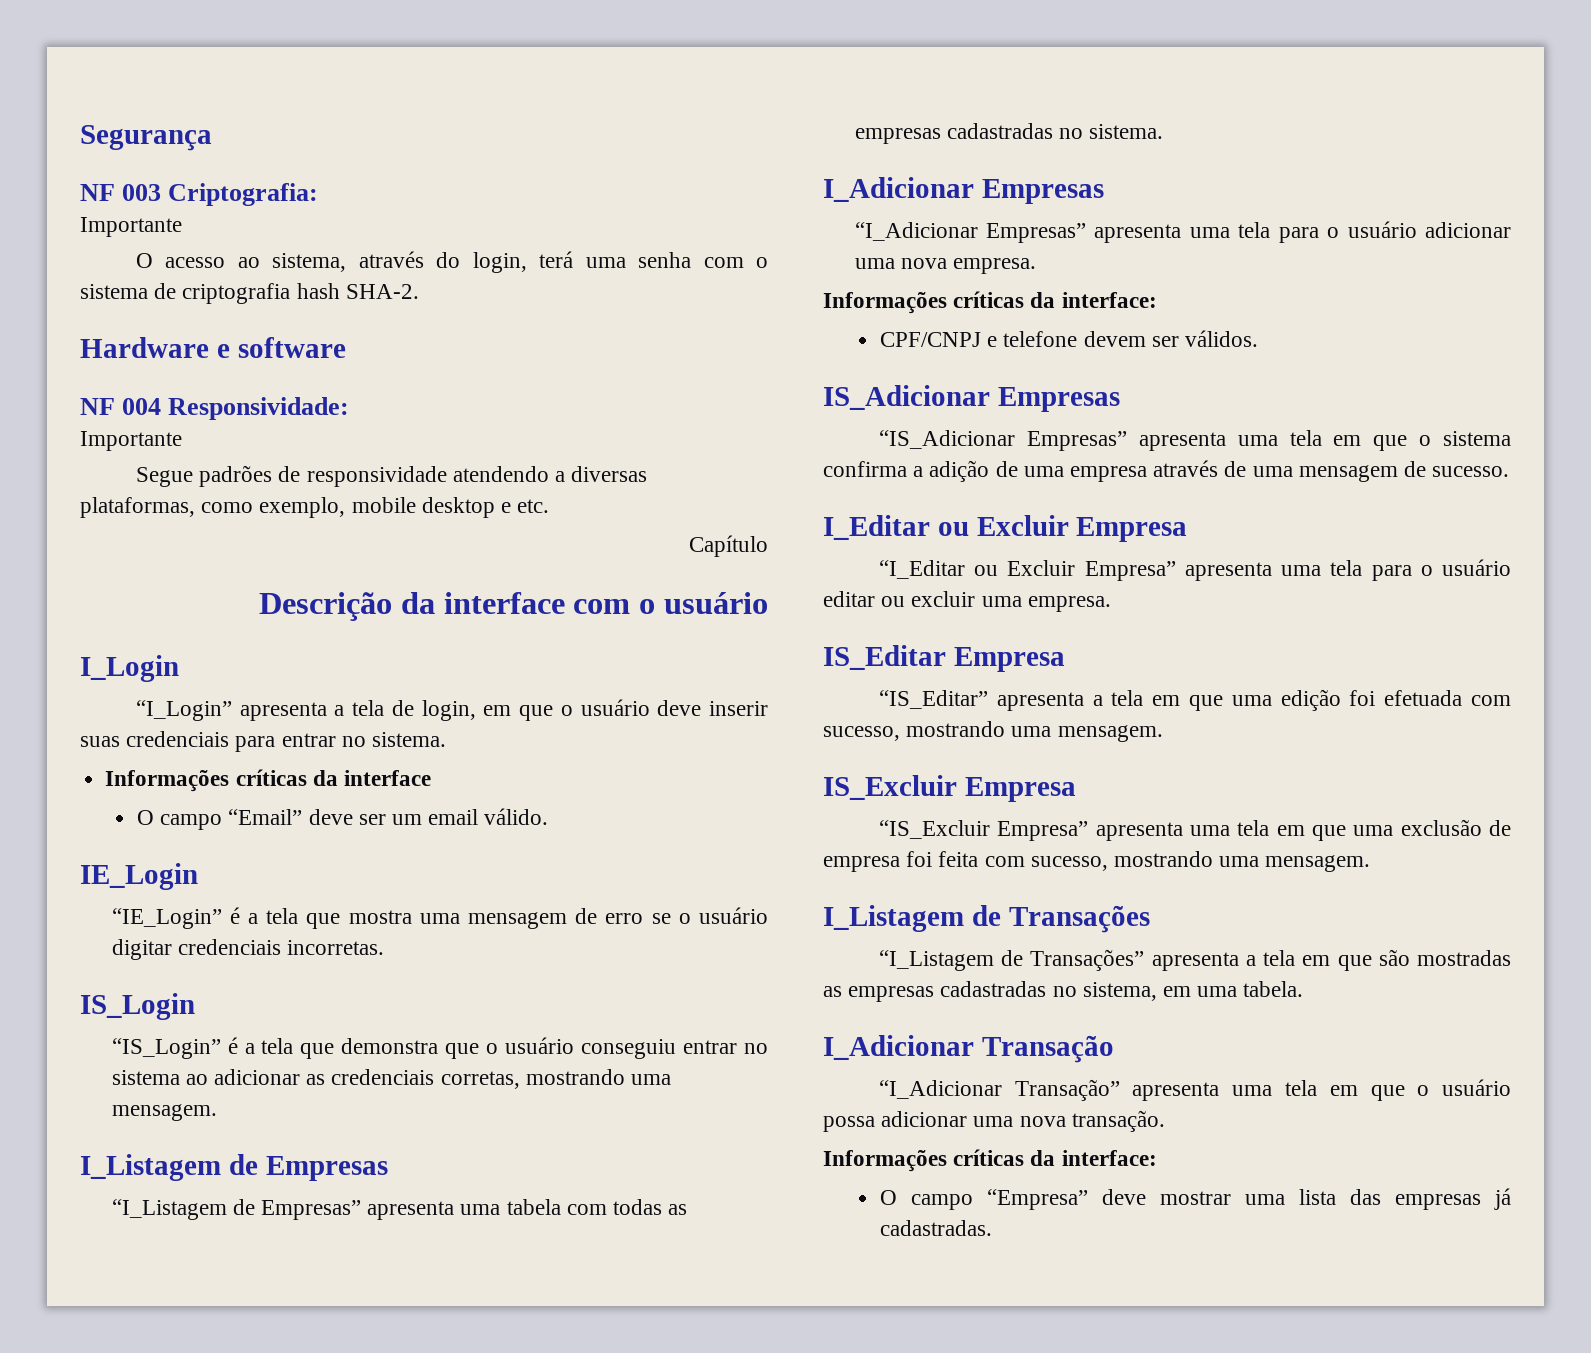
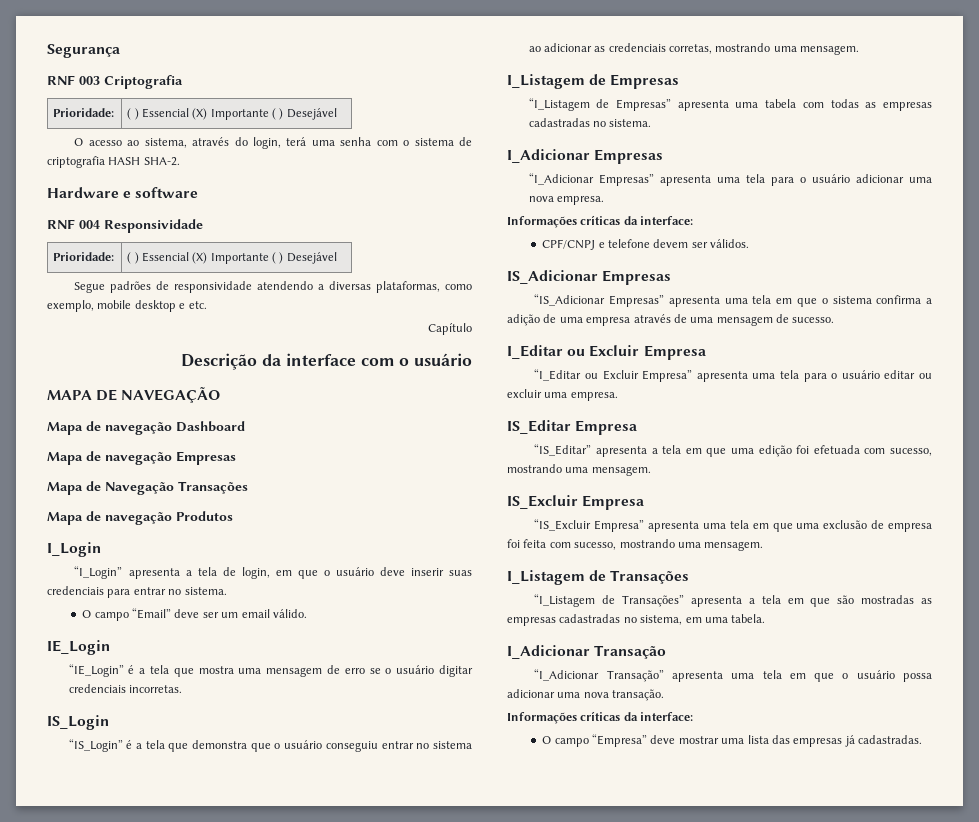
[80,183,319,206] [80,217,182,237] NF 003 Criptografia: // Importante -> [47,75,183,89] [53,108,115,117] [127,108,337,120] RNF 003 Criptografia // Prioridade: | ( ) Essencial (X) Importante ( ) Desejável
[296,283,340,299] hash -> [108,157,141,165] HASH
[80,397,350,420] [80,431,182,451] NF 004 Responsividade: // Importante -> [47,219,203,233] [53,252,115,261] [127,252,337,264] RNF 004 Responsividade // Prioridade: | ( ) Essencial (X) Importante ( ) Desejável
(768, 603) none -> [47,387,221,403] [47,421,245,435] [47,451,236,465] [47,481,248,495] [47,511,233,525] // MAPA DE NAVEGAÇÃO // Mapa de navegação Dashboard // Mapa de navegação Empresas // Mapa de Navegação Transações // Mapa de navegação Produtos
[105,769,431,792] // Informações críticas da interface -> (227, 591) none

